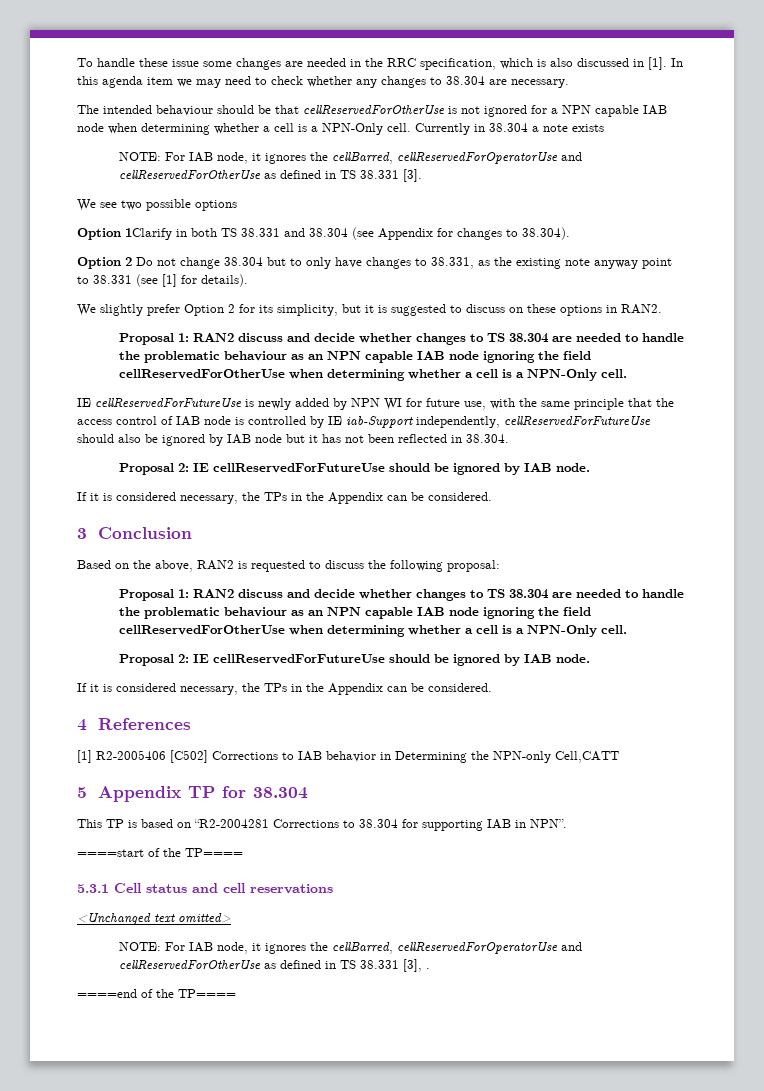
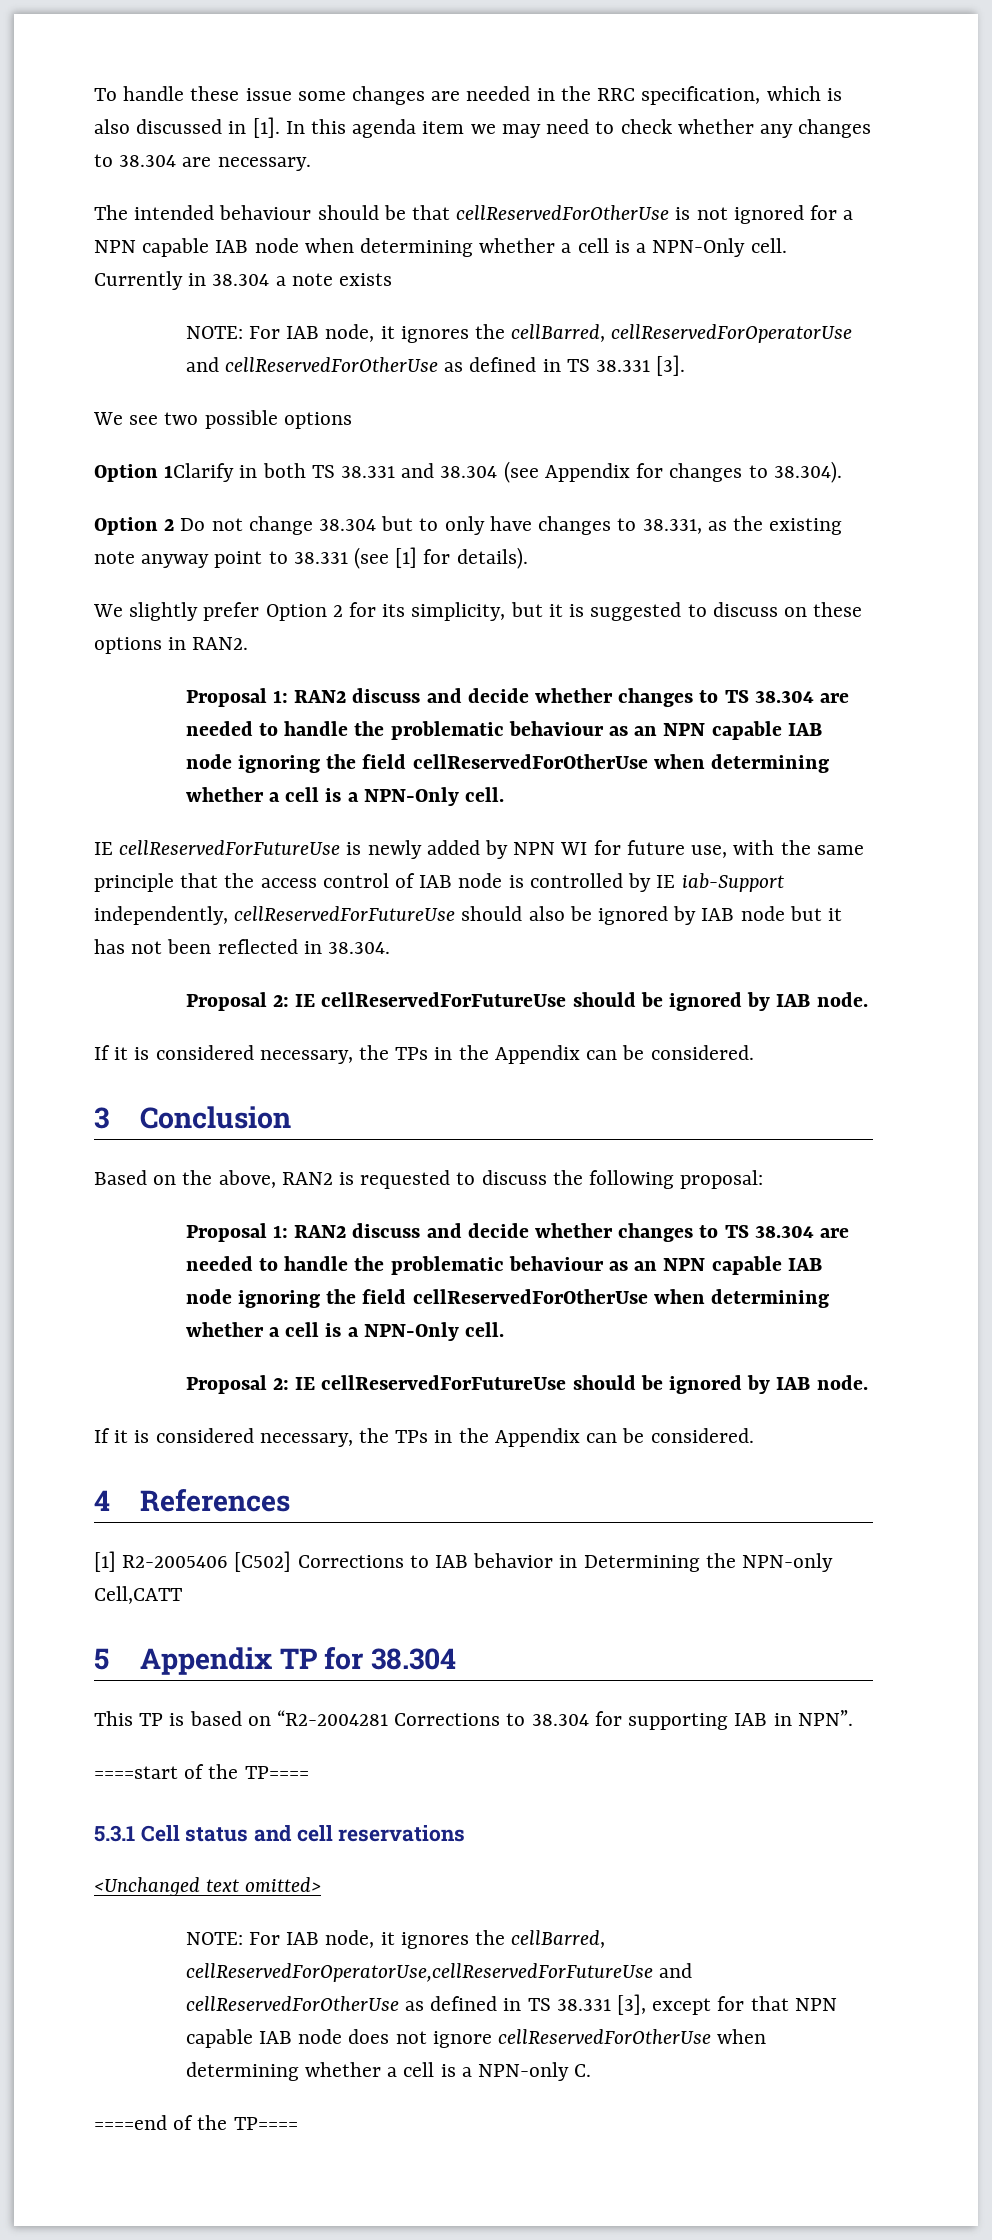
[397,942,559,954] cellReservedForOperatorUse -> [185,1963,653,1982] cellReservedForOperatorUse,cellReservedForFutureUse
[426,968,431,969] . -> [652,1996,837,2015] [185,2029,767,2048] [185,2062,592,2081] except for that NPN capable IAB node does not ignore cellReservedForOtherUse when determining whether a cell is a NPN-only C.

